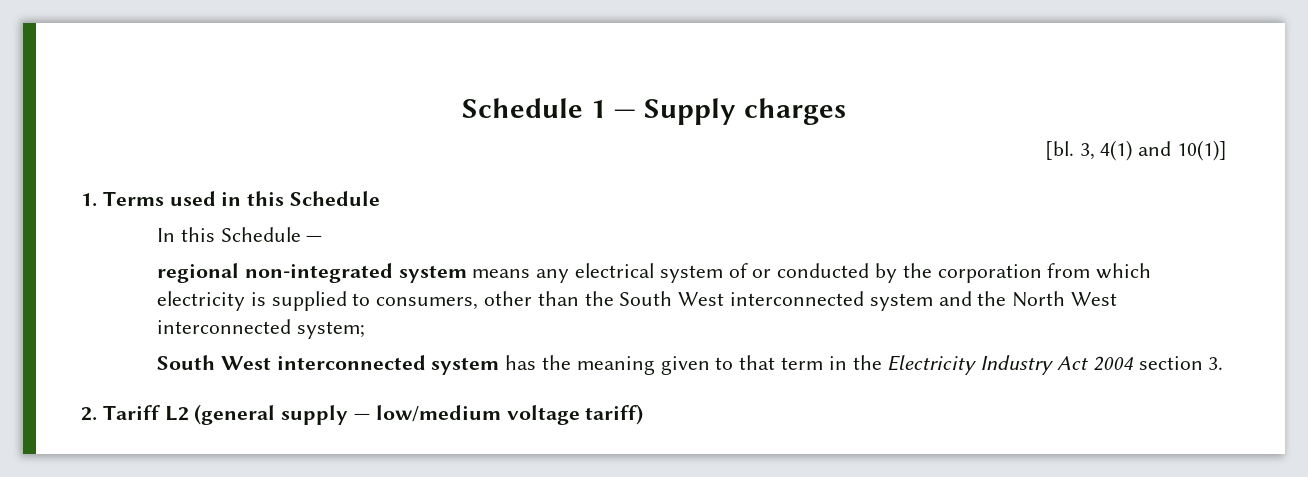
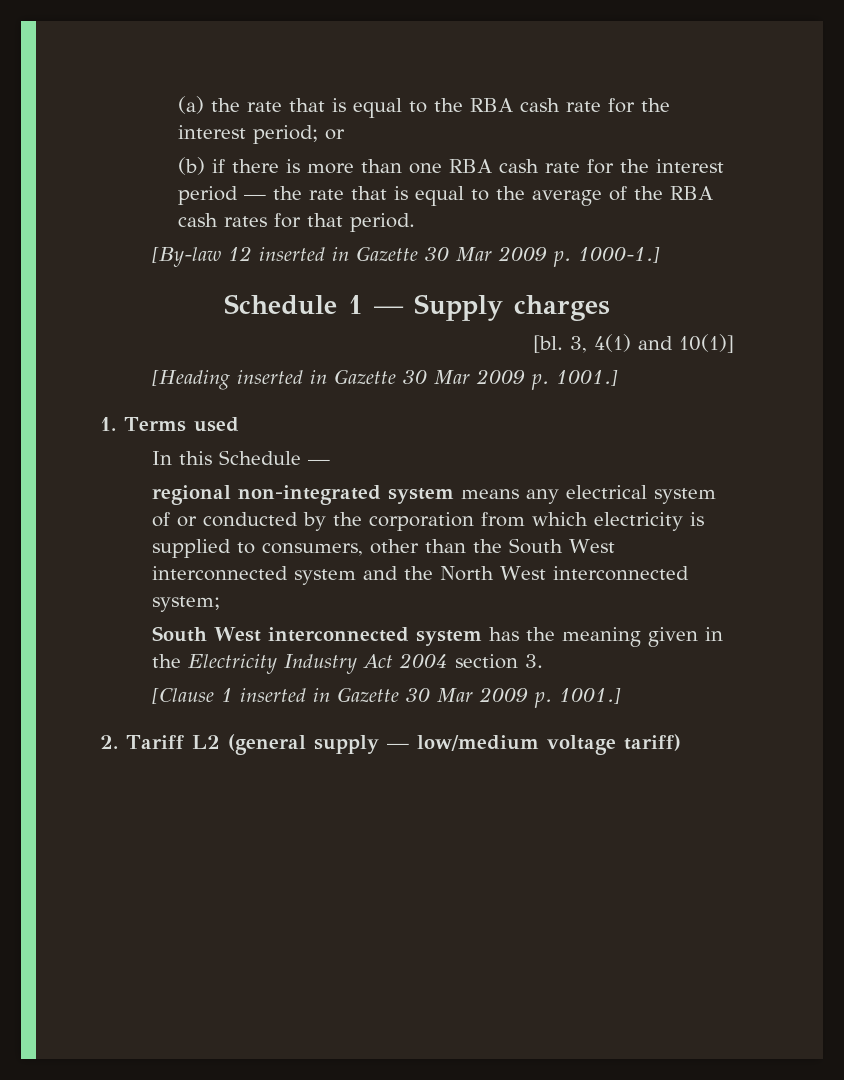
(462, 108) none -> [178,96,671,118] [178,125,346,144] [178,157,725,175] [178,186,714,206] [178,213,416,232] [152,246,661,267] (a) the rate that is equal to the RBA cash rate for the interest period; or // (b) if there is more than one RBA cash rate for the interest period — the rate that is equal to the average of the RBA cash rates for that period. // [By-law 12 inserted in Gazette 30 Mar 2009 p. 1000-1.] //
(1227, 150) none -> [152,369,619,390] // [Heading inserted in Gazette 30 Mar 2009 p. 1001.]
[221,191,381,206] in this Schedule -> (239, 424) none
[715,355,823,370] to that term -> (699, 637) none
(1224, 363) none -> [152,687,622,708] // [Clause 1 inserted in Gazette 30 Mar 2009 p. 1001.]

